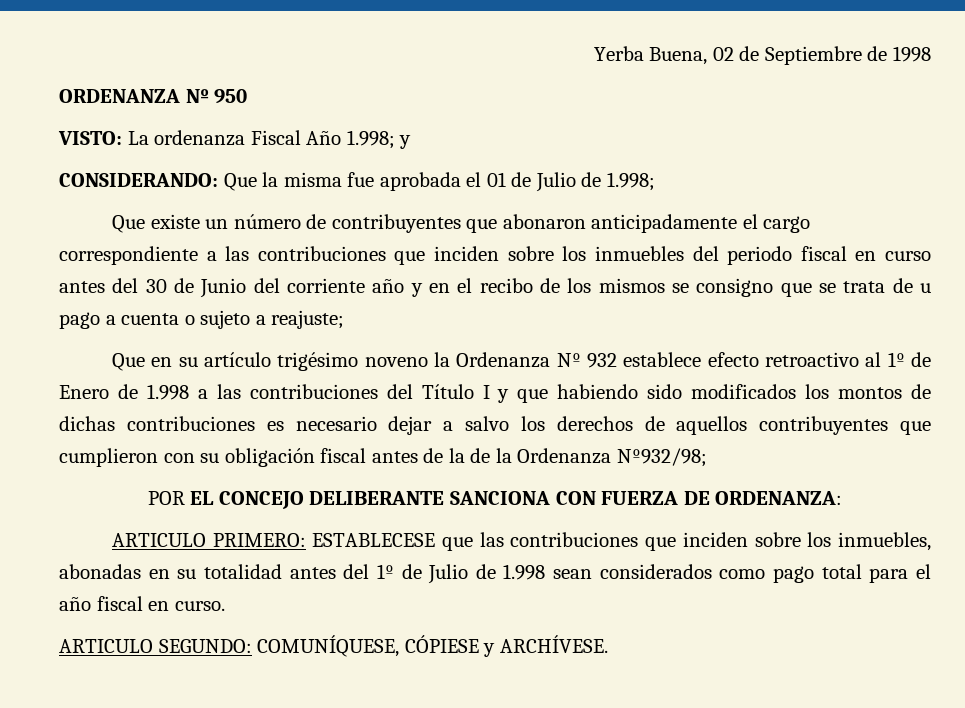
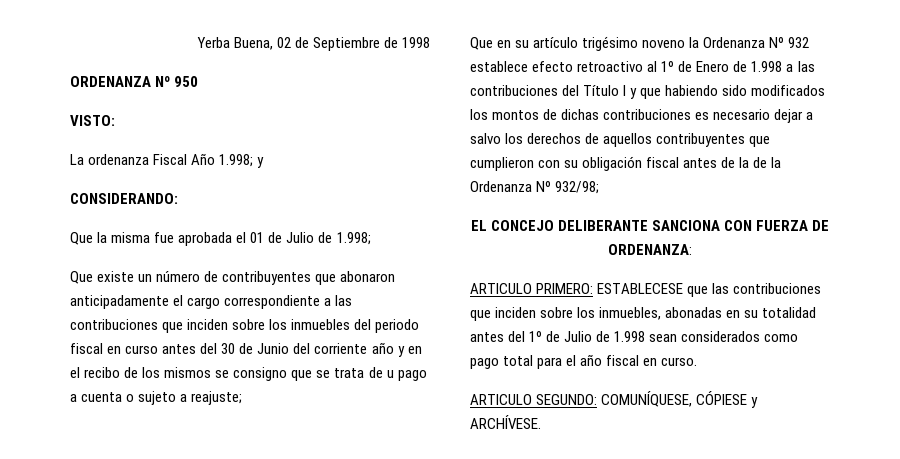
(122, 138) none -> (115, 120) //
(218, 180) none -> (178, 198) //
[616,448,707,467] [147,491,185,505] Nº932/98; // POR -> [536,181,600,194] Nº 932/98; //

